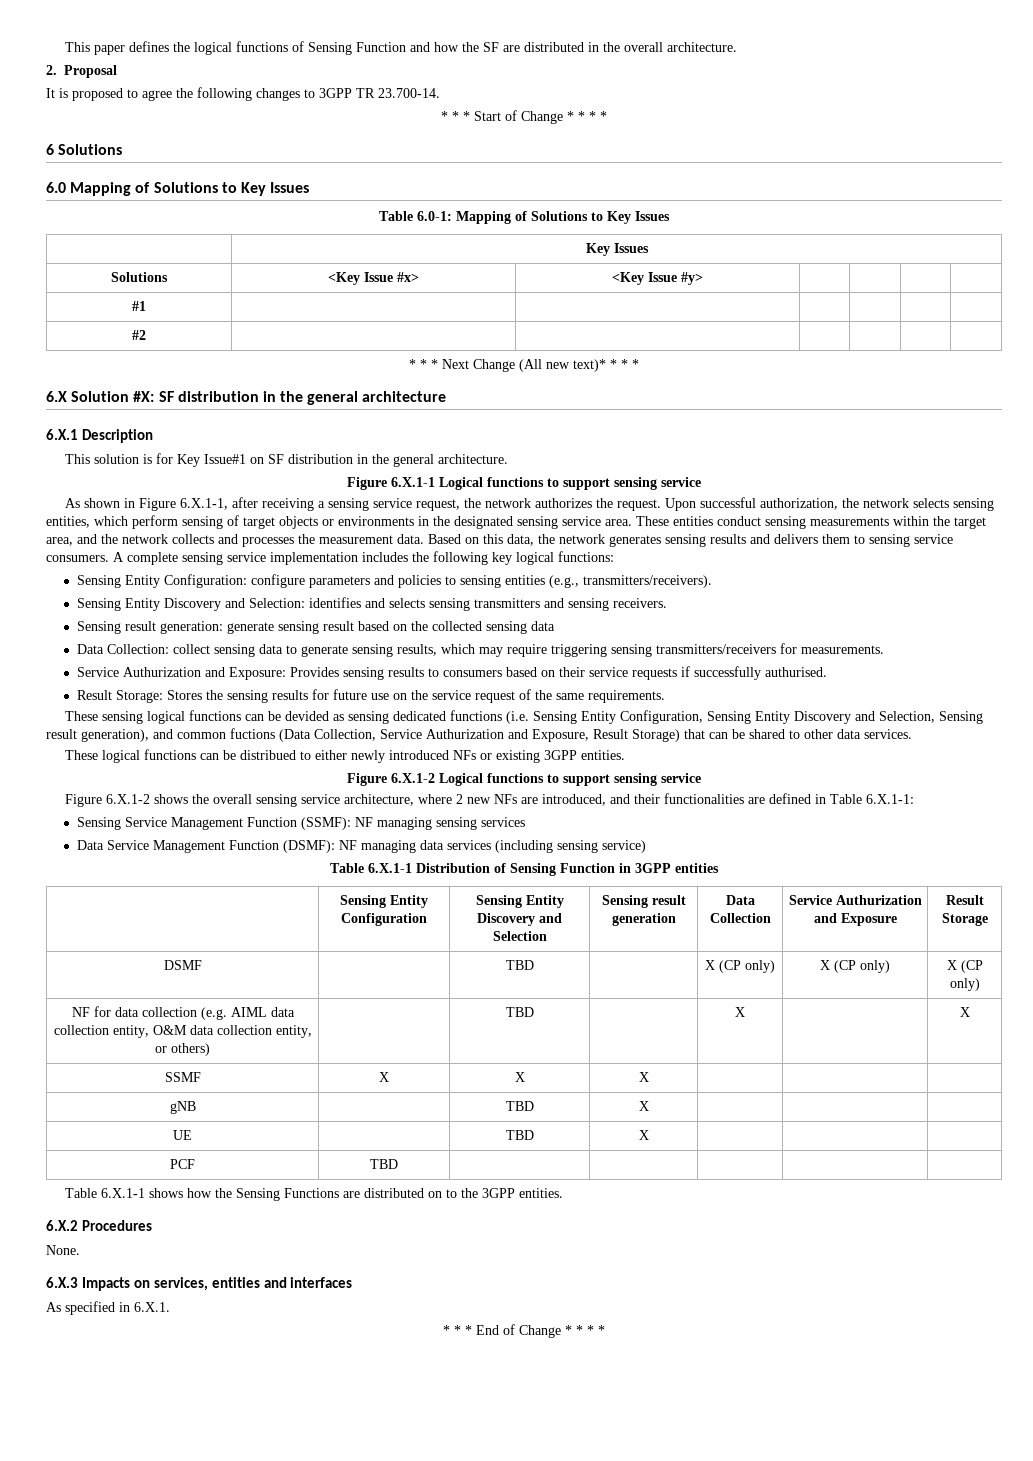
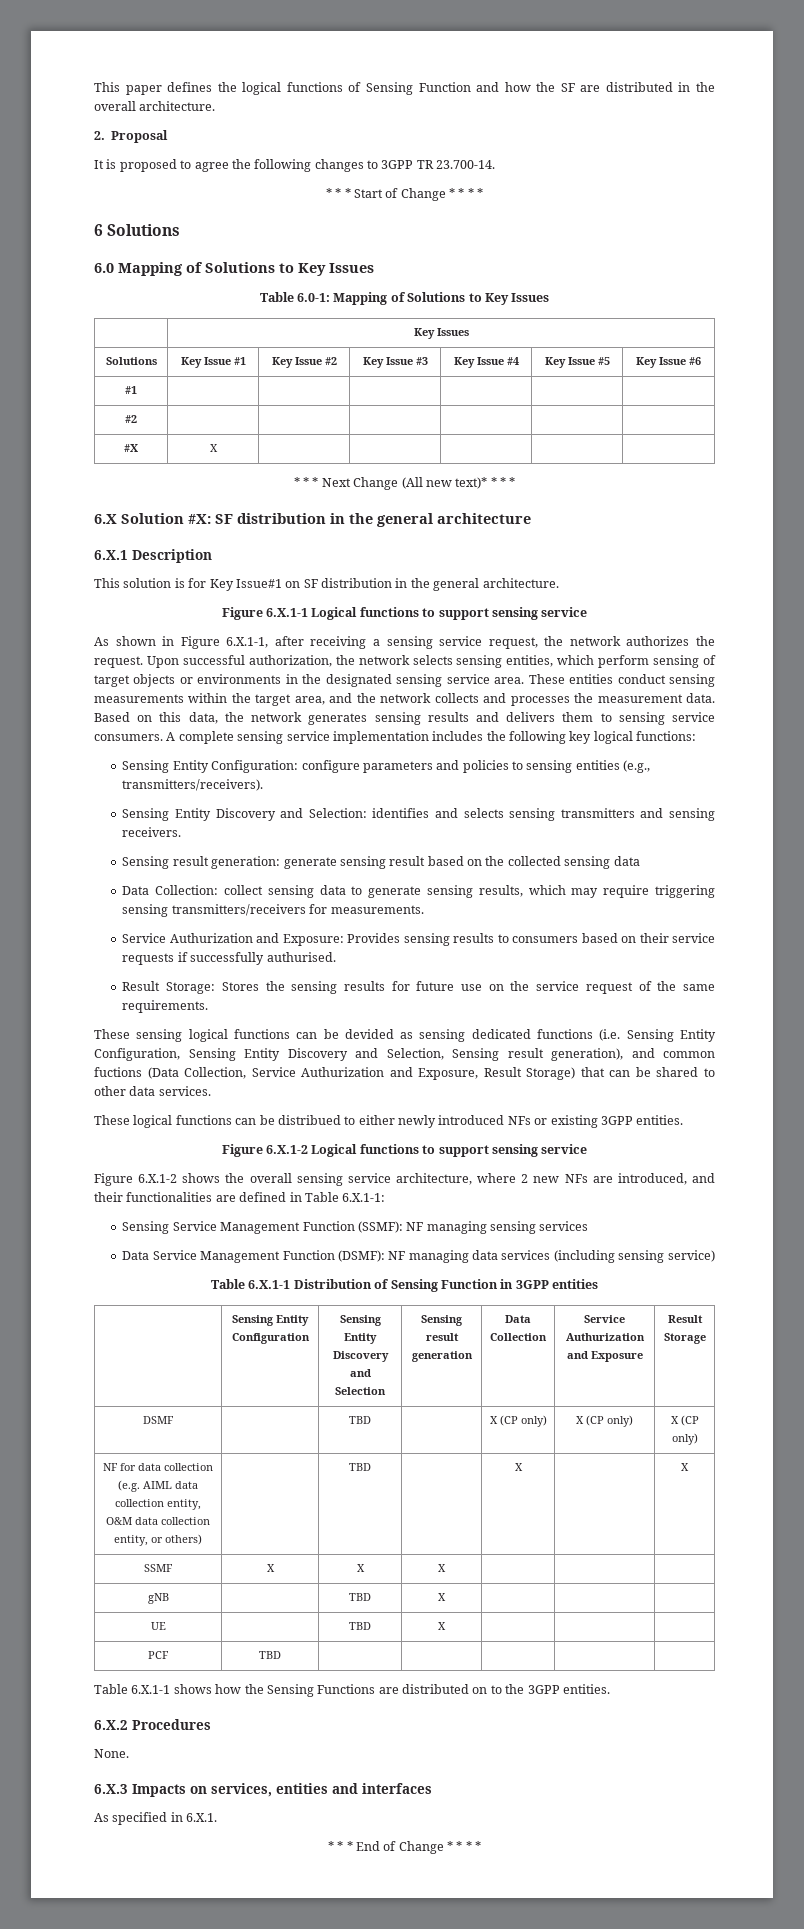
[328,272,419,285] [612,272,703,285] <Key Issue #x> | <Key Issue #y> | | | | -> [180,357,246,368] [271,357,337,368] [362,357,428,368] [453,357,519,368] [544,357,610,368] [636,357,701,368] Key Issue #1 | Key Issue #2 | Key Issue #3 | Key Issue #4 | Key Issue #5 | Key Issue #6
(146, 335) none -> [124,444,138,452] [209,444,218,452] // #X | X | | | | |

